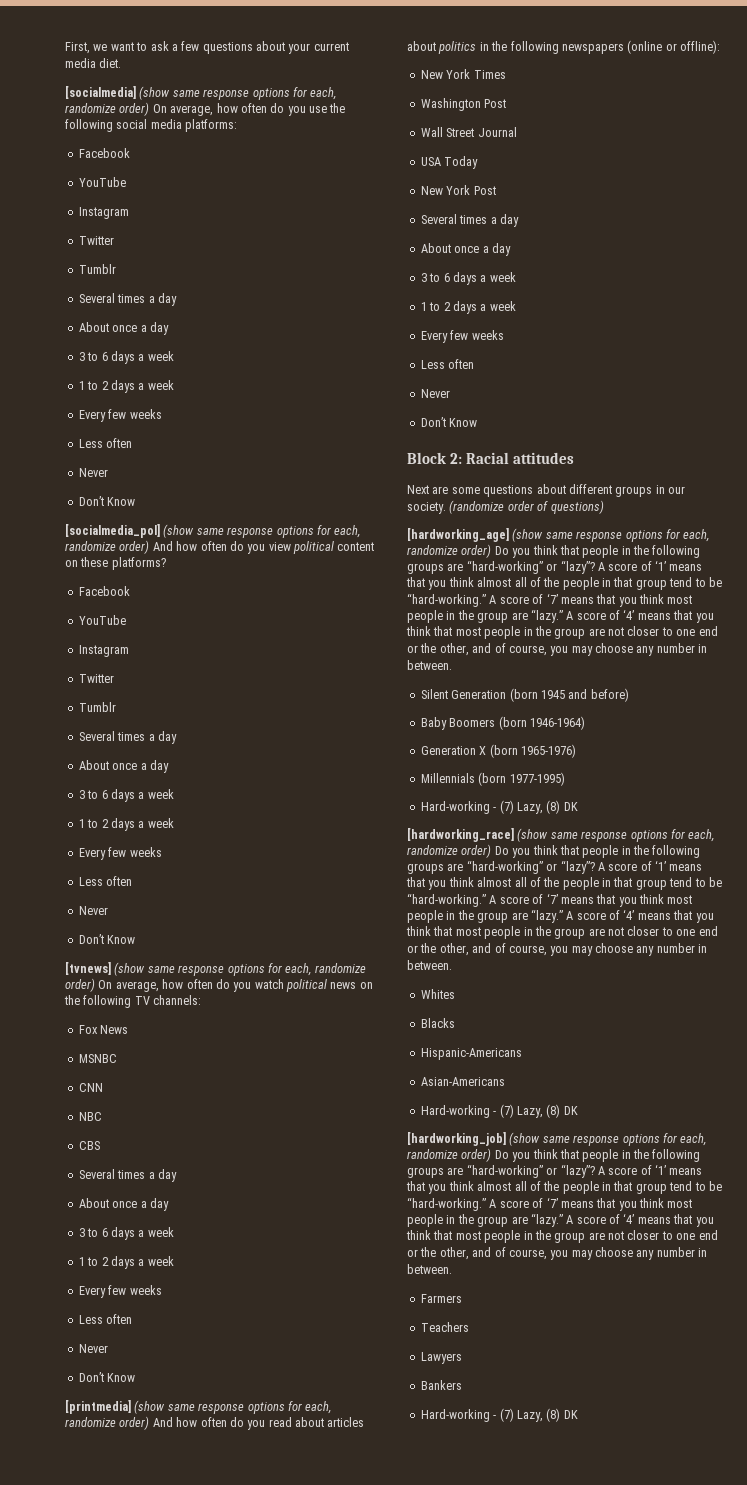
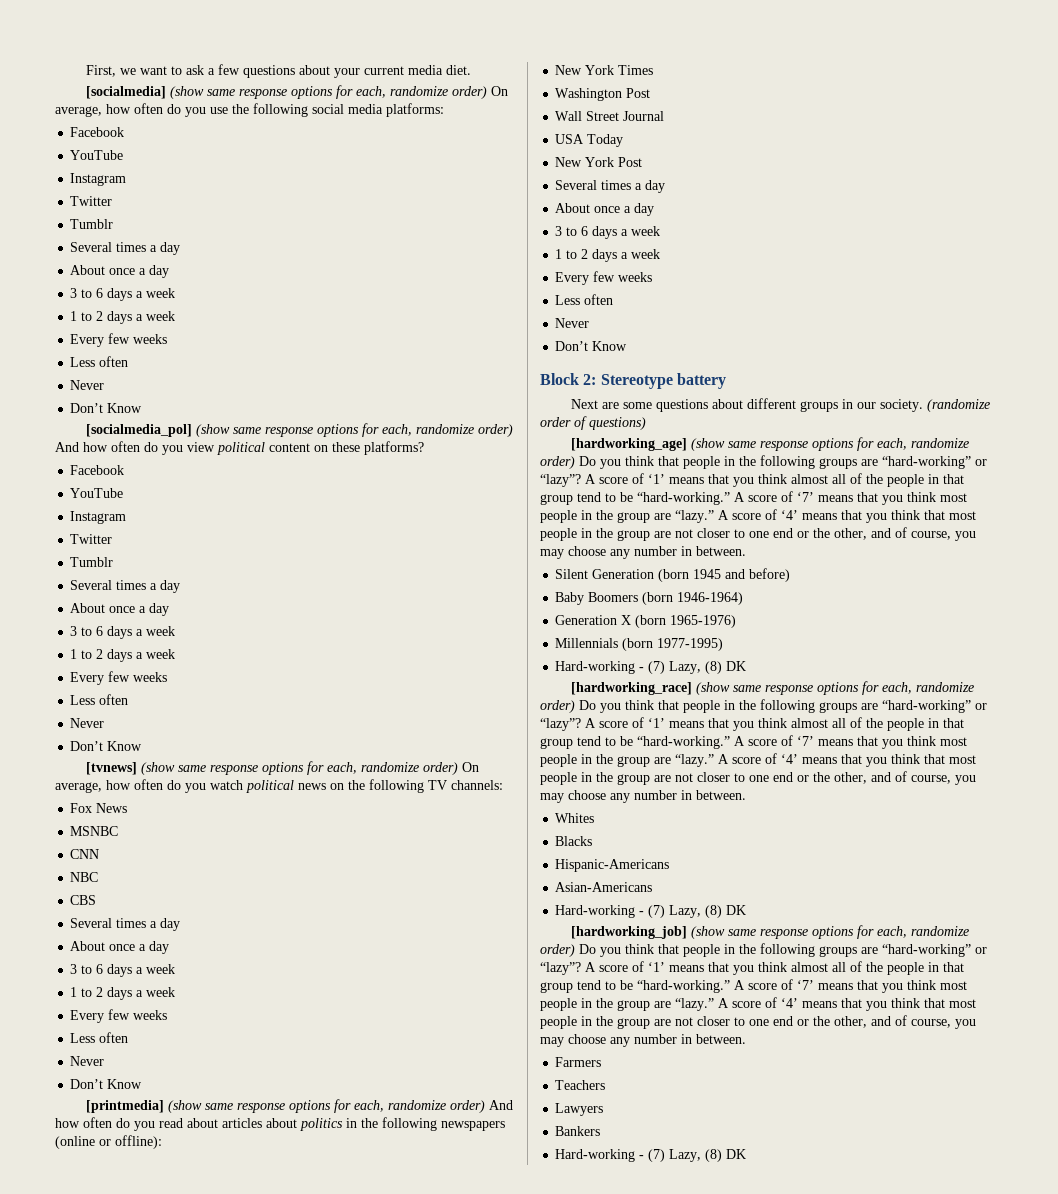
[465,452,574,464] Racial attitudes -> [600,373,726,389] Stereotype battery

